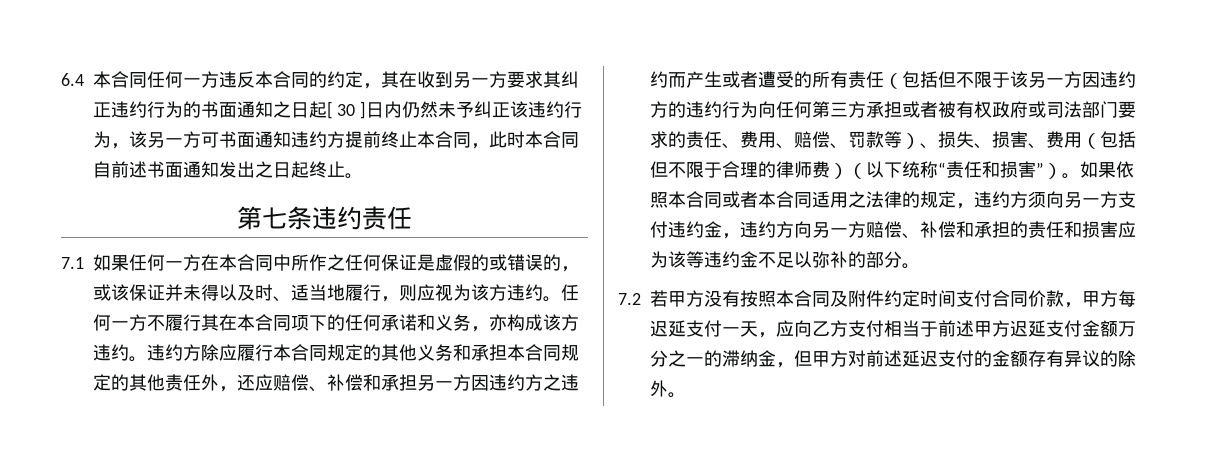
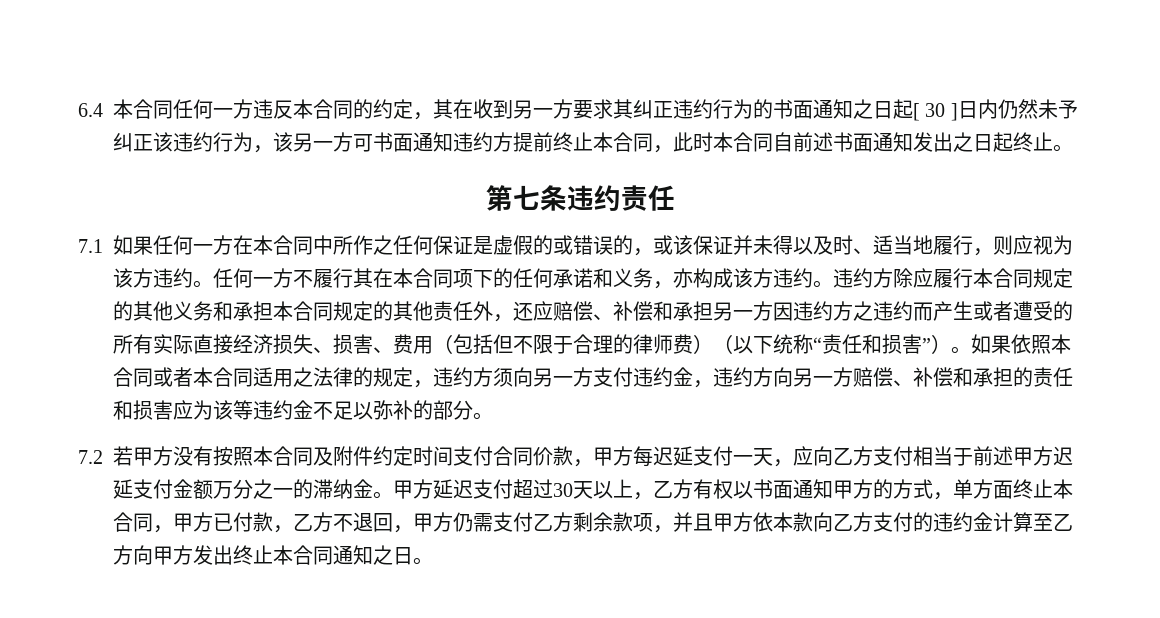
[847,71,1136,89] [649,101,1136,118] [649,131,938,149] 责任（包括但不限于该另一方因违约方的违约行为向任何第三方承担或者被有权政府或司法部门要求的责任、费用、赔偿、罚款等）、 -> [153,334,273,354] 实际直接经济
[775,350,1136,368] [649,380,668,397] ，但甲方对前述延迟支付的金额存有异议的除外 -> [373,479,1073,500] [113,512,1073,533] [113,545,413,565] 。甲方延迟支付超过30天以上，乙方有权以书面通知甲方的方式，单方面终止本合同，甲方已付款，乙方不退回，甲方仍需支付乙方剩余款项，并且甲方依本款向乙方支付的违约金计算至乙方向甲方发出终止本合同通知之日

